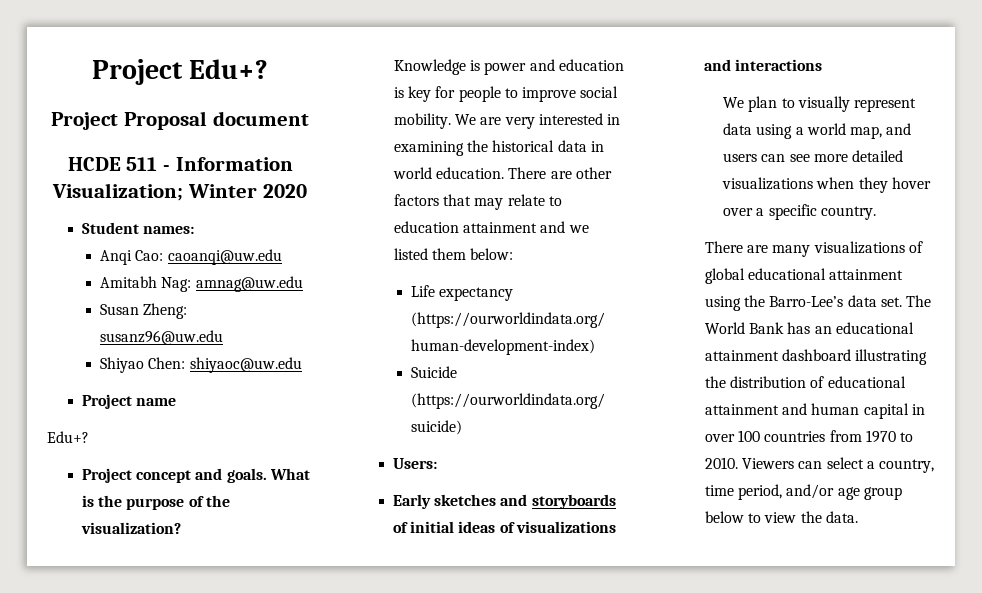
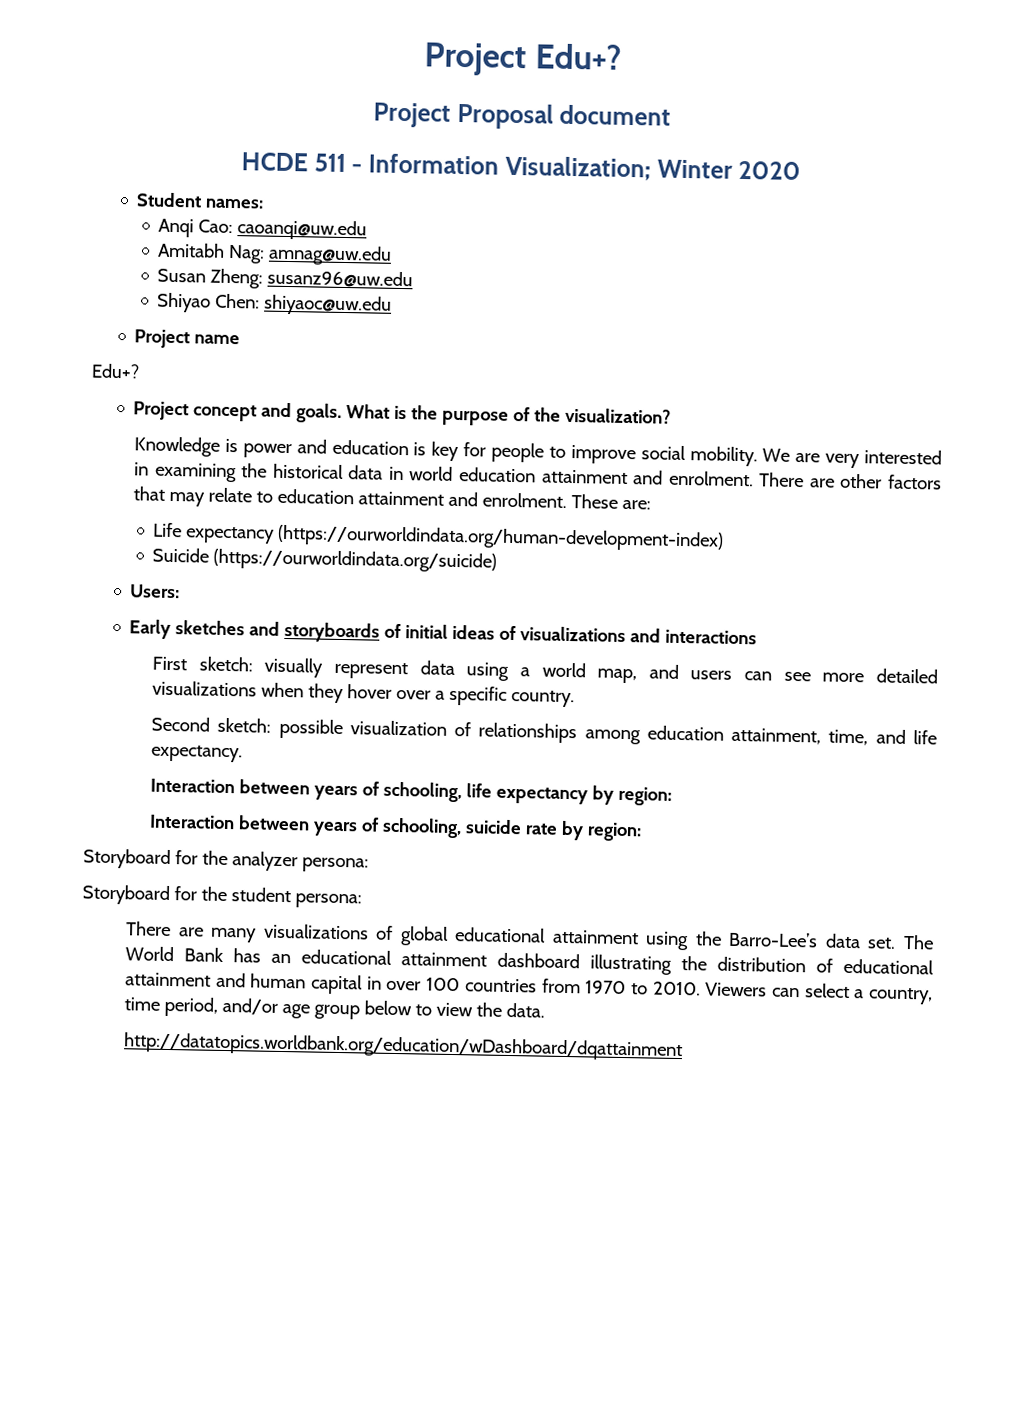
[436,167,505,179] education. -> [459,467,754,487] education attainment and enrolment.
[568,225,589,233] [394,248,514,260] we listed them below: -> [481,492,651,510] enrolment. These are:
[723,96,795,112] We plan to -> [152,656,253,672] First sketch:
(876, 213) none -> [151,716,937,746] [151,744,244,763] [150,778,672,806] [149,814,642,842] [83,848,369,873] [82,884,362,909] // Second sketch: possible visualization of relationships among education attainment, time, and life expectancy. // Interaction between years of schooling, life expectancy by region: // Interaction between years of schooling, suicide rate by region: // Storyboard for the analyzer persona: // Storyboard for the student persona:
(858, 517) none -> [123,1032,684,1062] // http://datatopics.worldbank.org/education/wDashboard/dqattainment

